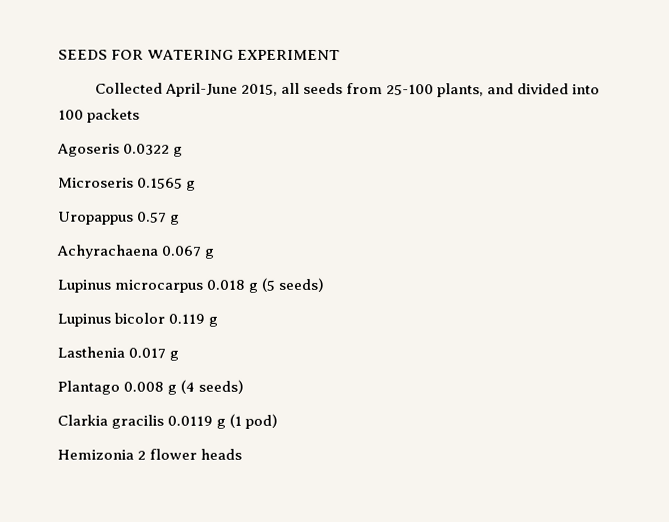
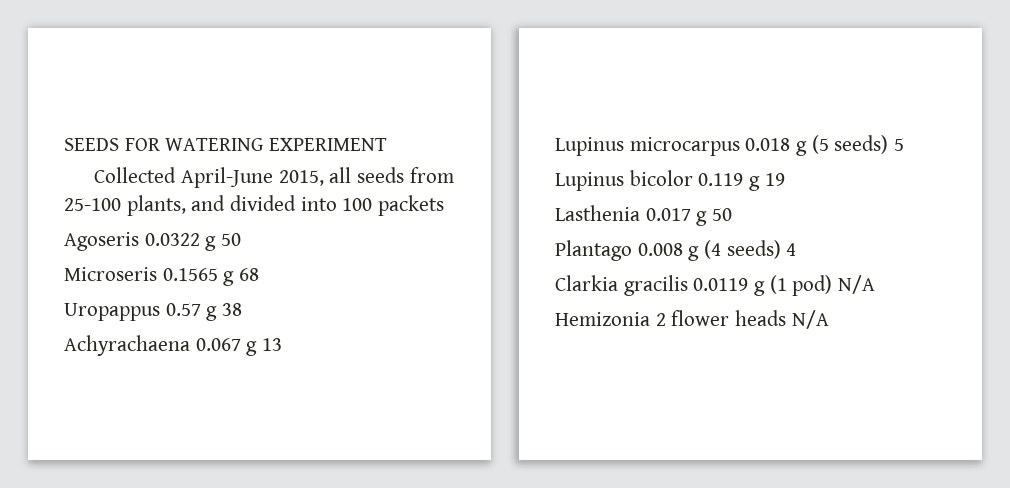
(184, 151) none -> [221,233,242,246] 50
(197, 185) none -> [239,268,260,281] 68
(181, 219) none -> [222,303,243,316] 38
(216, 253) none -> [262,338,283,351] 13
(325, 284) none -> [894,138,905,151] 5
(219, 321) none -> [764,173,785,186] 19
(180, 355) none -> [712,208,733,221] 50
(245, 386) none -> [786,243,797,256] 4
(279, 421) none -> [838,275,876,294] N/A
(243, 454) none -> [791,310,829,329] N/A

